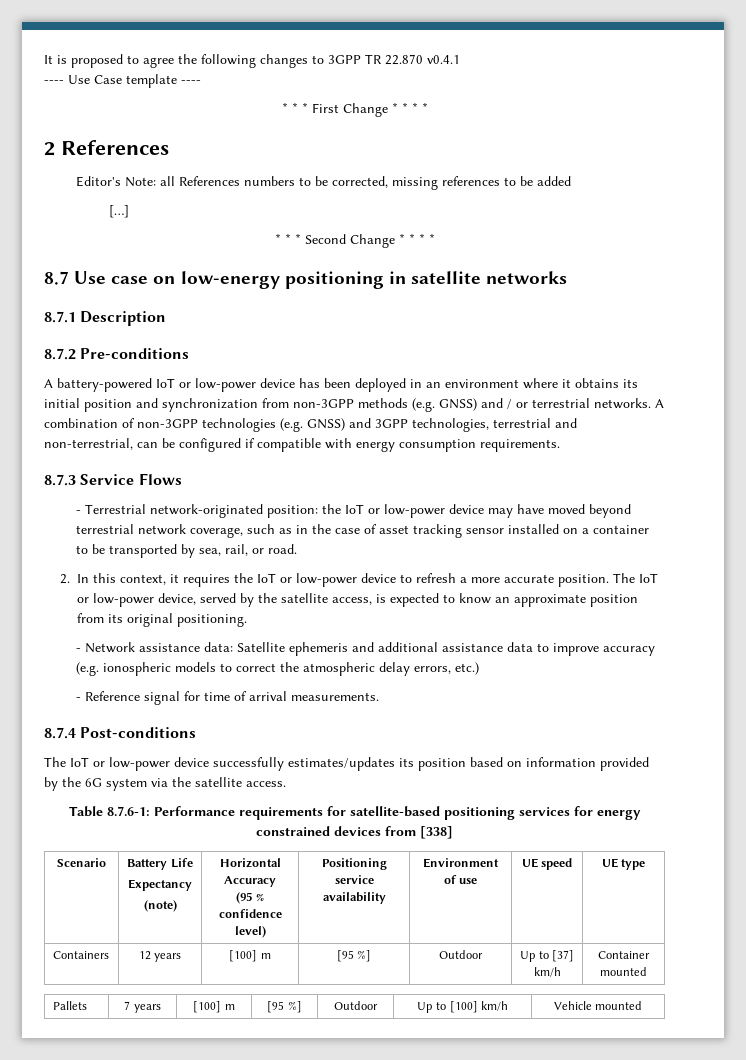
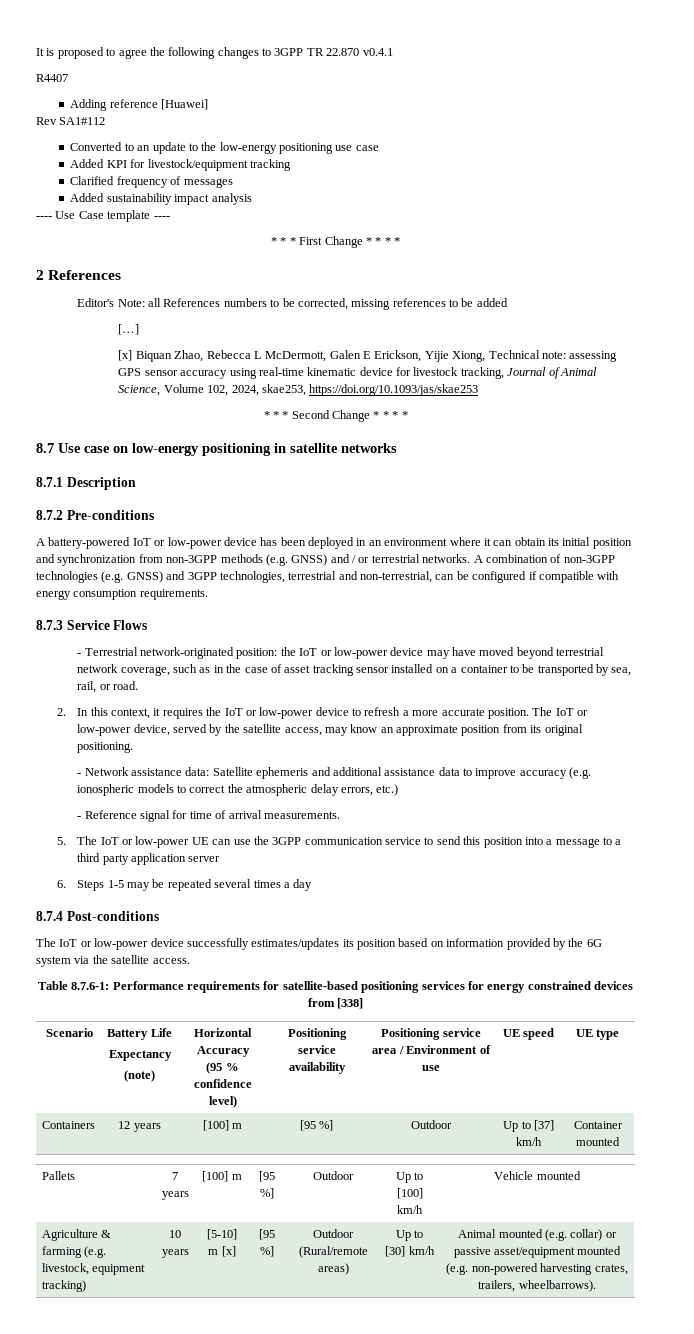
(460, 59) none -> [36,74,68,82] [70,99,209,111] [36,117,106,125] [70,142,379,154] [70,159,291,171] [70,176,233,188] [70,193,252,205] // R4407 // Adding reference [Huawei] // Rev SA1#112 // Converted to an update to the low-energy positioning use case // Added KPI for livestock/equipment tracking // Clarified frequency of messages // Added sustainability impact analysis
(129, 211) none -> [118,350,618,362] [118,367,597,379] [118,384,479,396] // [x] Biquan Zhao, Rebecca L McDermott, Galen E Erickson, Yijie Xiong, Technical note: assessing GPS sensor accuracy using real-time kinematic device for livestock tracking, Journal of Animal Science, Volume 102, 2024, skae253, https://doi.org/10.1093/jas/skae253
[575,378,619,388] obtains -> [493,537,546,546] can obtain
[376,593,456,607] is expected to -> [324,727,348,736] may
(380, 696) none -> [56,836,622,848] [77,853,221,865] [56,879,313,891] // 5. The IoT or low-power UE can use the 3GPP communication service to send this position into a message to a third party application server // 6. Steps 1-5 may be repeated several times a day
(386, 898) none -> [381,1028,481,1040] [372,1046,404,1054] Positioning service area /
(643, 1005) none -> [41,1229,112,1241] [41,1246,107,1258] [41,1263,146,1275] [41,1280,86,1292] [169,1230,181,1238] [161,1249,189,1258] [207,1229,237,1240] [208,1246,236,1257] [259,1229,275,1240] [260,1246,274,1257] [313,1229,354,1238] [298,1246,368,1258] [317,1263,349,1275] [395,1230,424,1241] [385,1246,435,1257] [458,1229,617,1241] [453,1246,622,1258] [446,1263,628,1275] [478,1280,596,1292] // Agriculture & farming (e.g. livestock, equipment tracking) | 10 years | [5-10] m [x] | [95 %] | Outdoor (Rural/remote areas) | Up to [30] km/h | Animal mounted (e.g. collar) or passive asset/equipment mounted (e.g. non-powered harvesting crates, trailers, wheelbarrows).

